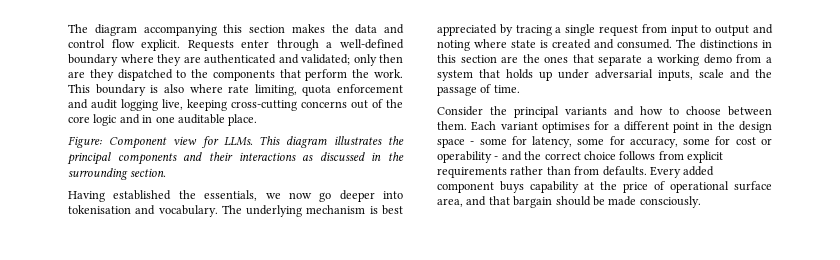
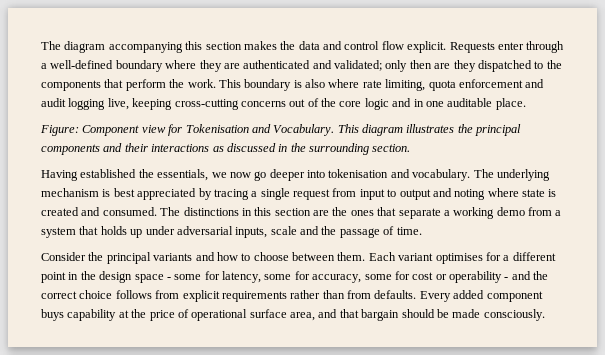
[223,137,253,146] LLMs. -> [185,124,335,136] Tokenisation and Vocabulary.

